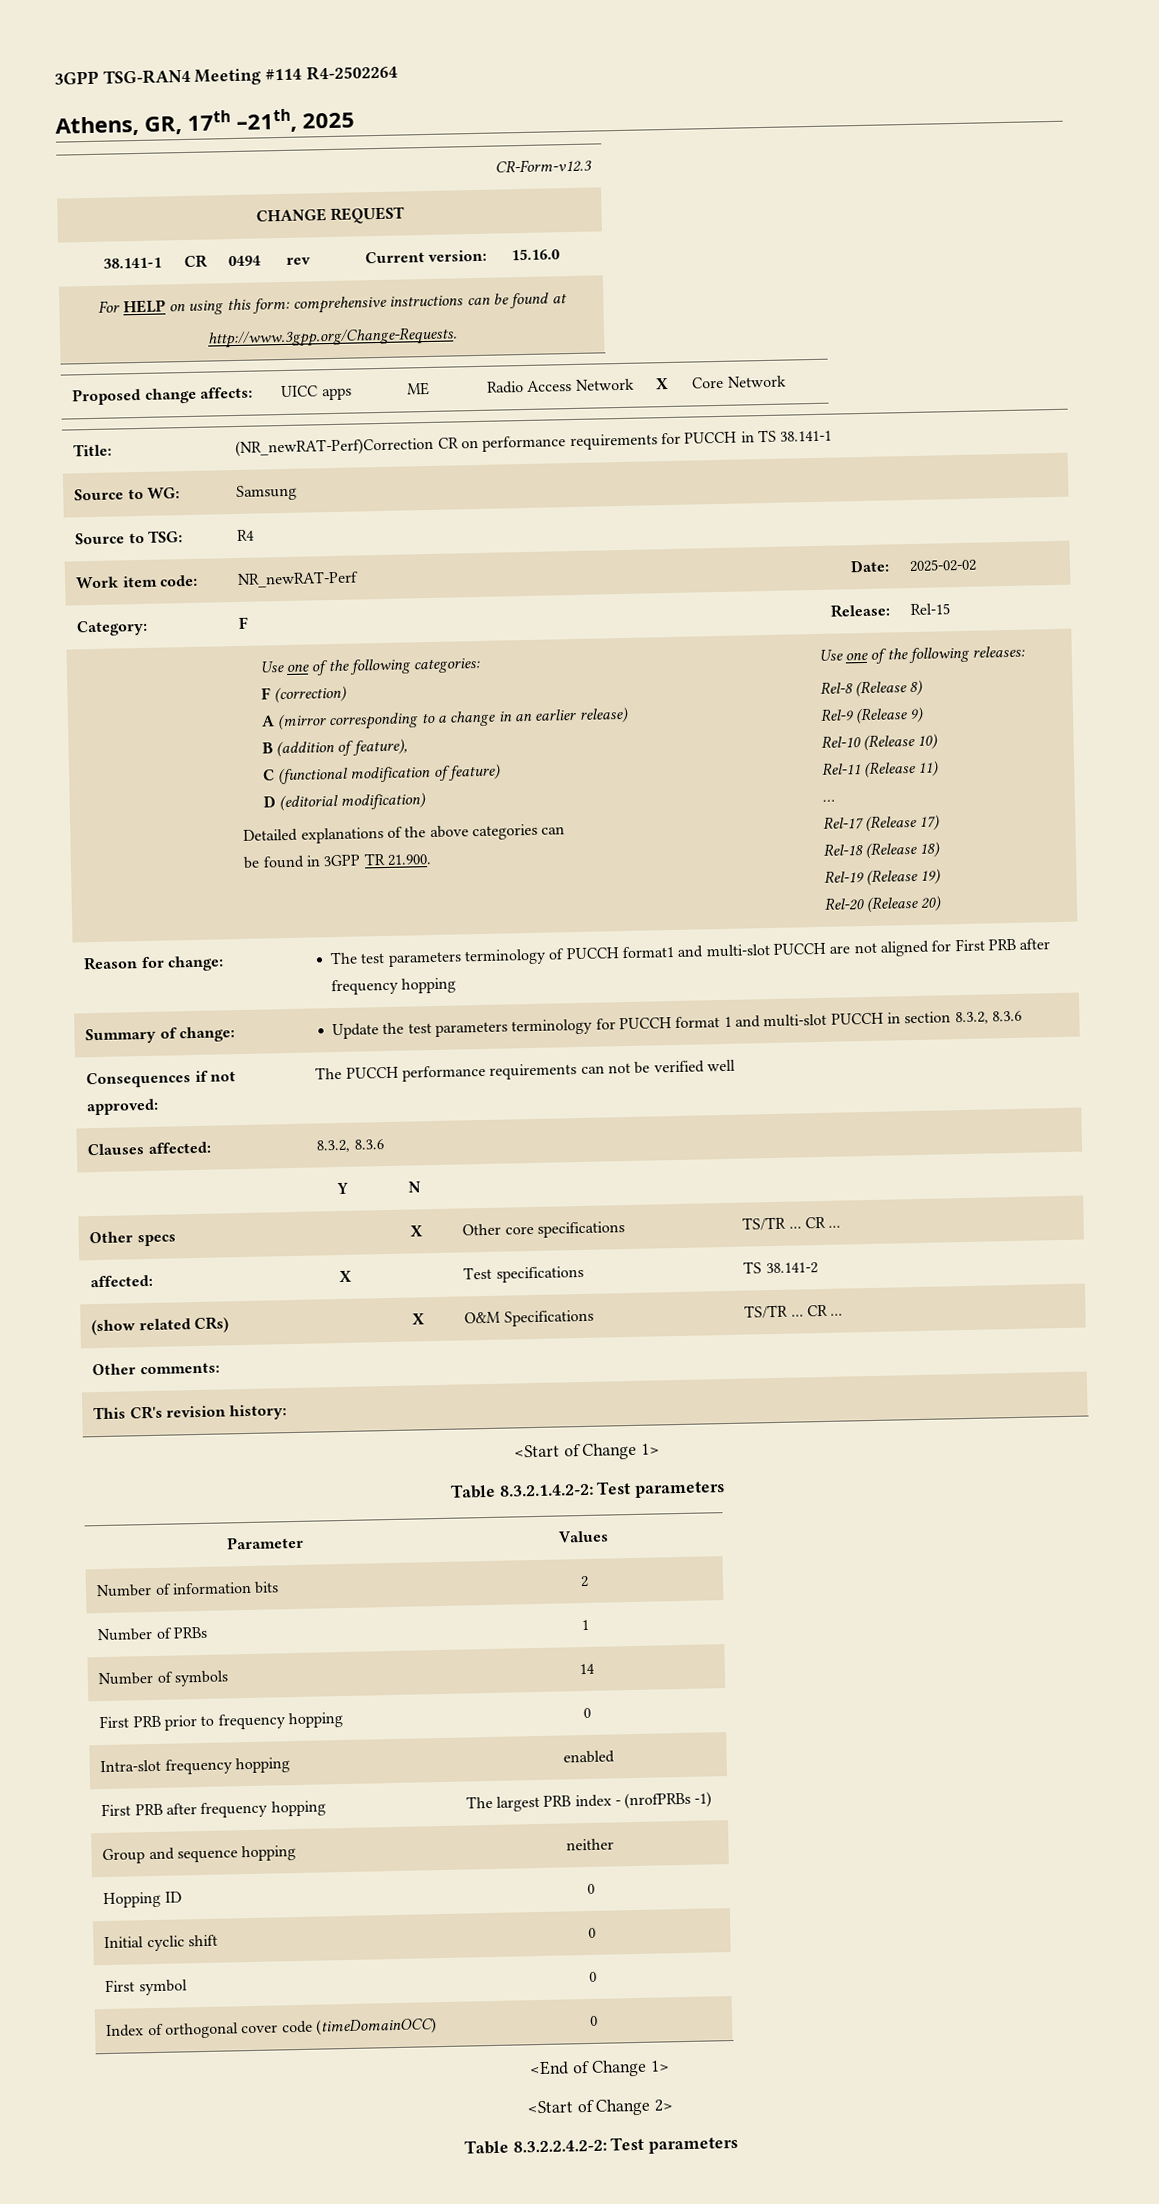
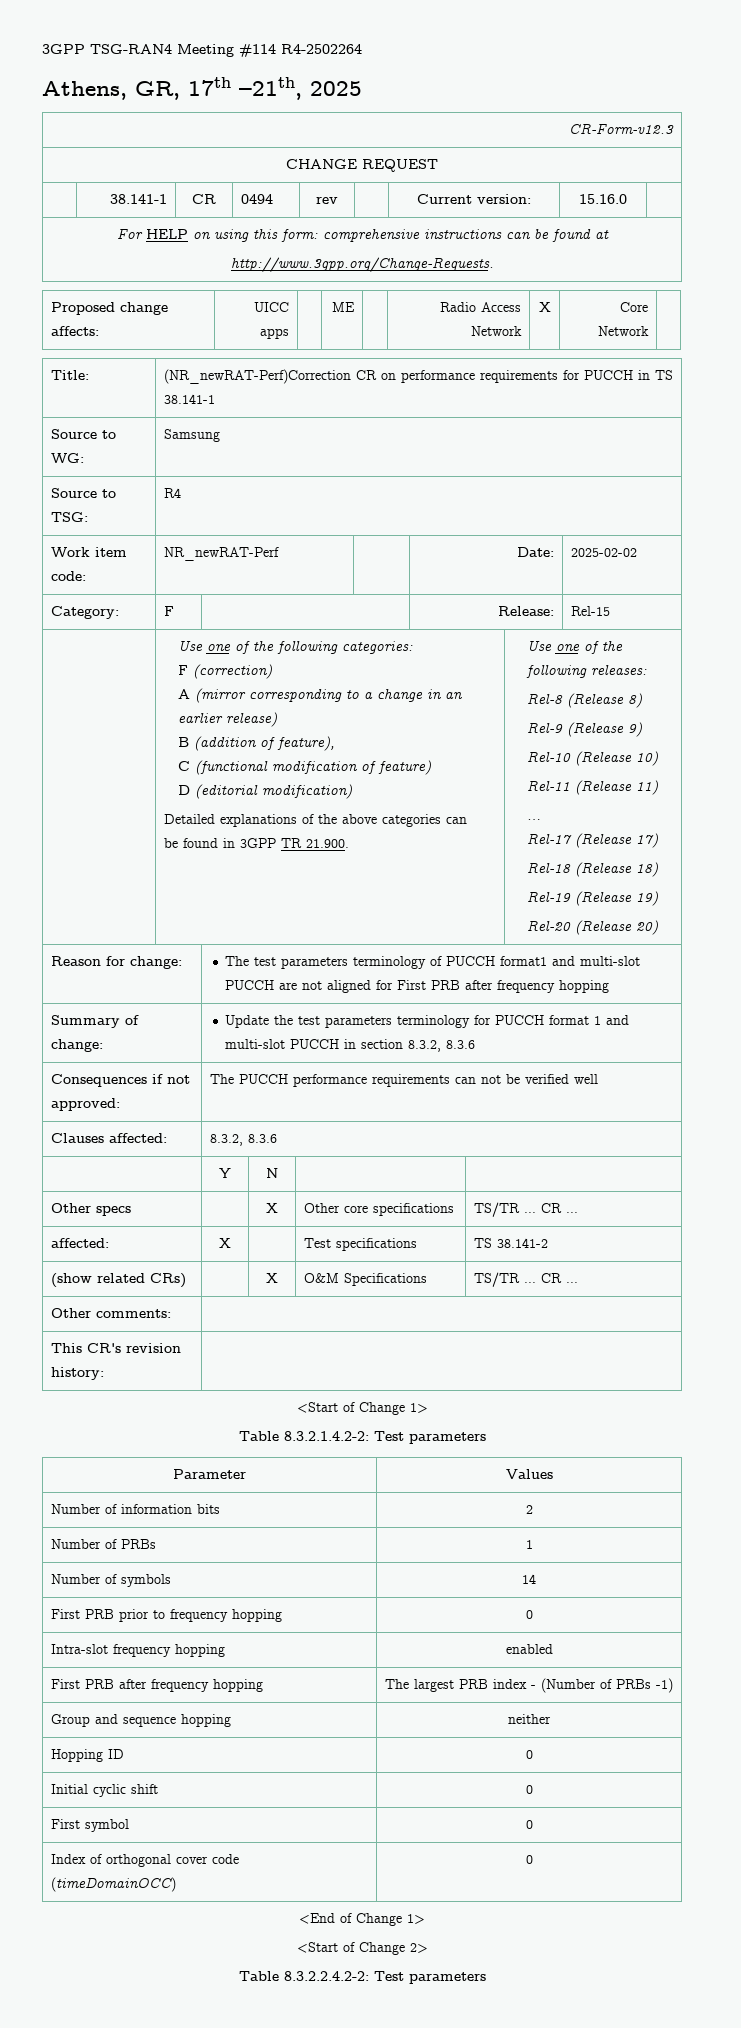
[624,1791,692,1810] (nrofPRBs -> [541,1678,651,1693] (Number of PRBs

